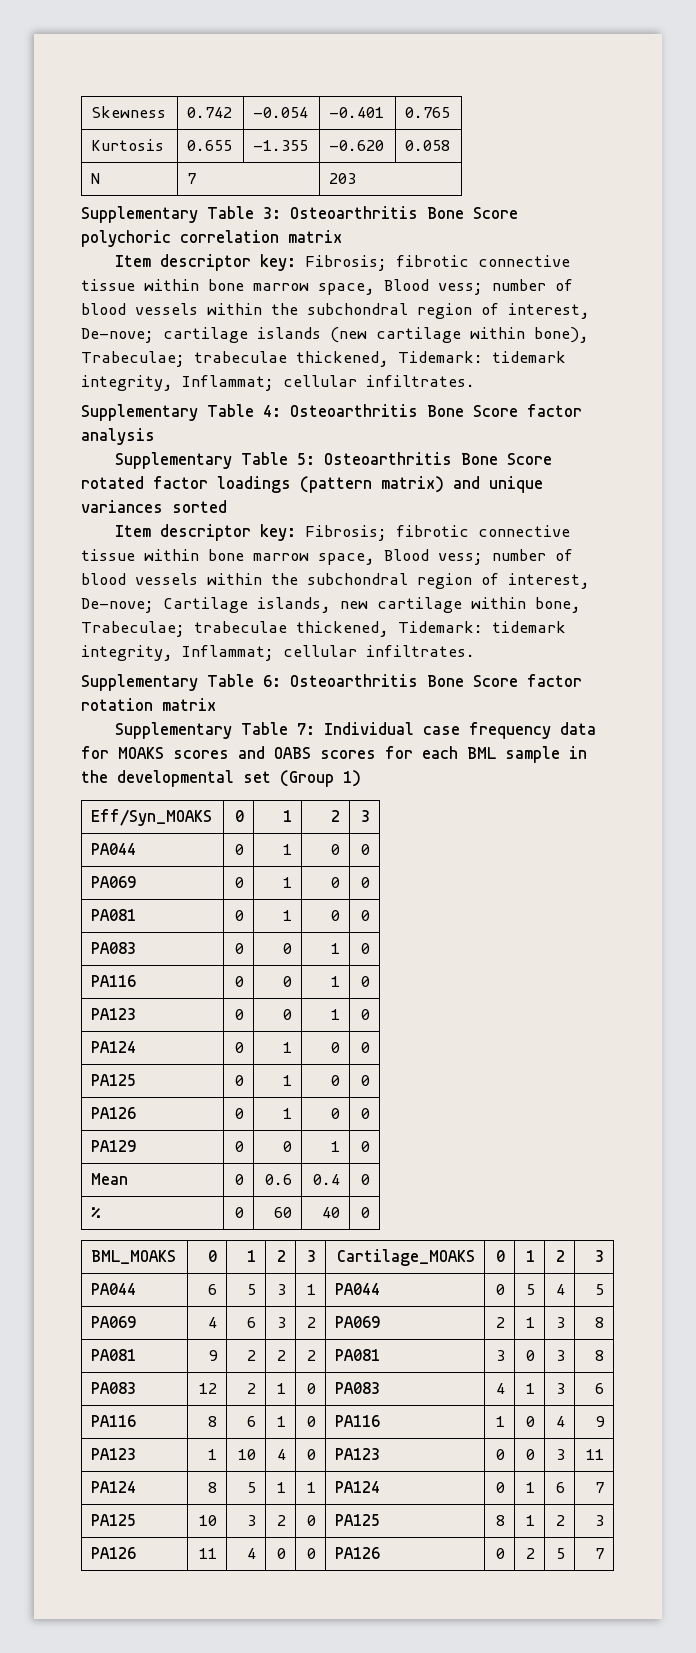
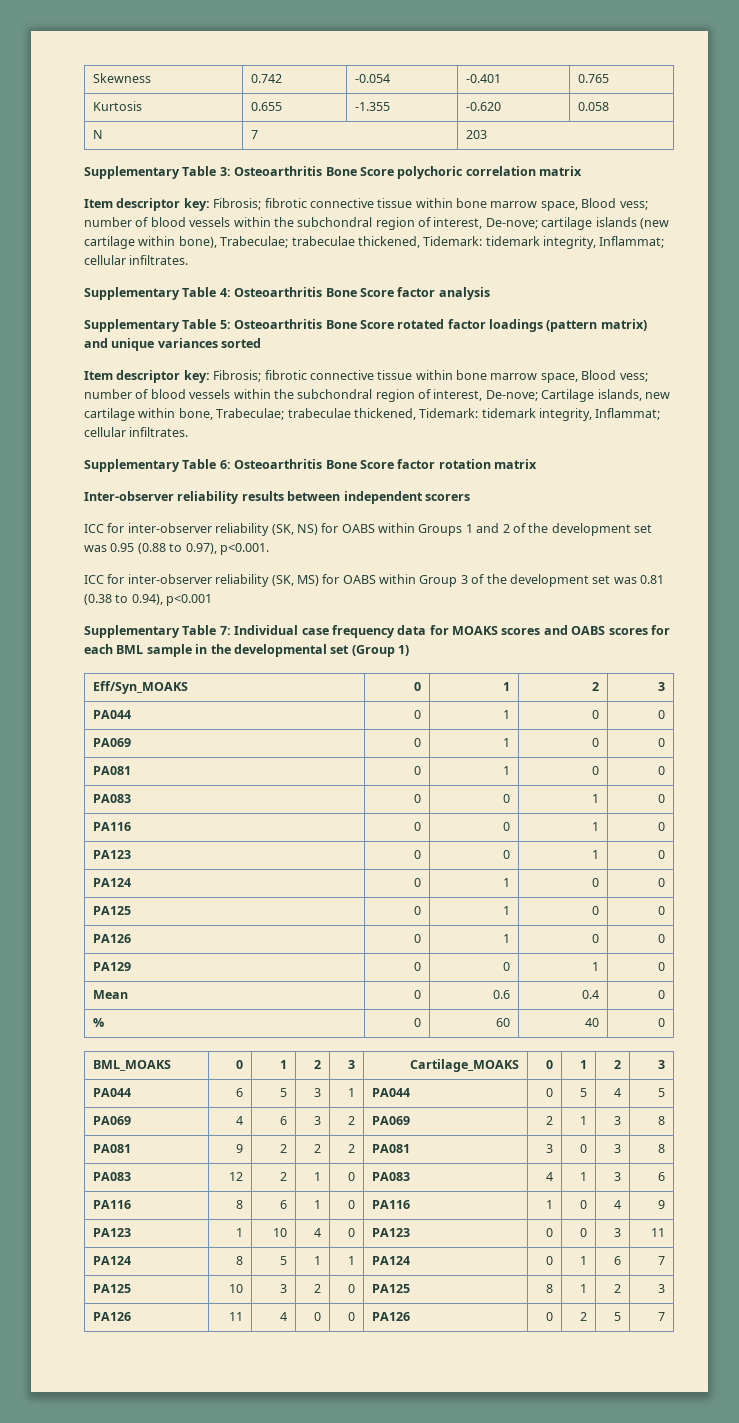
(216, 704) none -> [84,491,470,504] [84,523,652,536] [84,543,269,555] [84,574,664,587] [84,594,213,606] // Inter-observer reliability results between independent scorers // ICC for inter-observer reliability (SK, NS) for OABS within Groups 1 and 2 of the development set was 0.95 (0.88 to 0.97), p<0.001. // ICC for inter-observer reliability (SK, MS) for OABS within Group 3 of the development set was 0.81 (0.38 to 0.94), p<0.001

